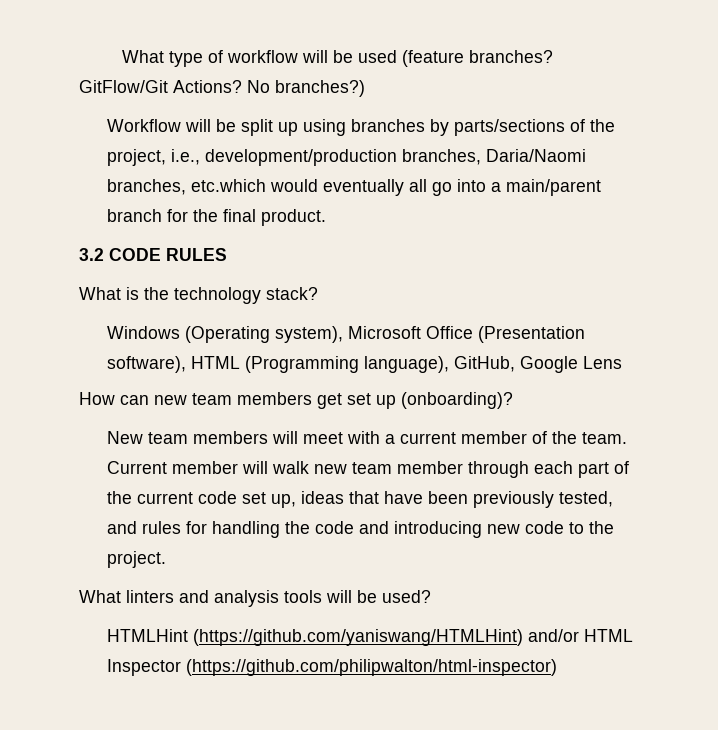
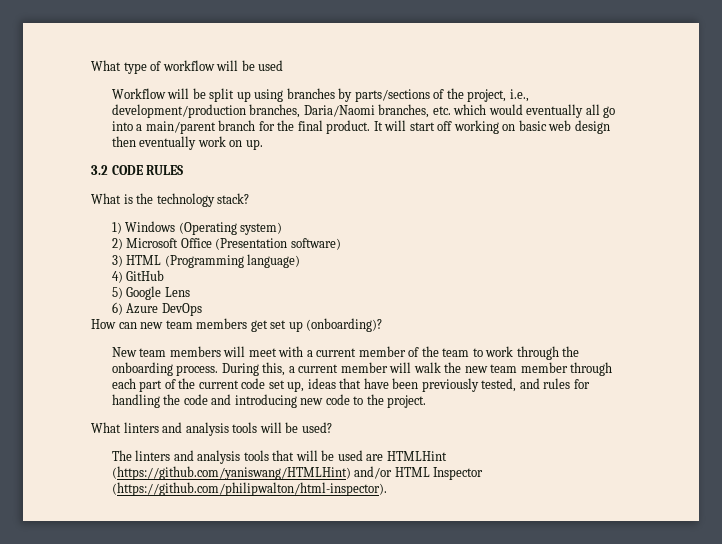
[402,50,554,67] [79,80,365,97] (feature branches? GitFlow/Git Actions? No branches?) -> (284, 65) none
[190,179,266,192] etc.which -> [432,104,487,115] etc. which
(326, 217) none -> [373,120,610,134] [111,136,263,150] It will start off working on basic web design then eventually work on up.
(318, 293) none -> [111,222,122,234] 1)
[274,326,343,343] system), -> [240,222,283,235] [111,238,123,250] system) // 2)
[106,356,515,373] software), HTML (Programming language), GitHub, -> [290,238,341,250] [111,254,301,268] [111,270,165,283] [111,287,123,299] software) // 3) HTML (Programming language) // 4) GitHub // 5)
(622, 362) none -> [111,302,202,316] // 6) Azure DevOps
[581,432,627,444] [106,461,167,474] team. Current -> [442,346,580,360] [111,362,339,376] team to work through the onboarding process. During this, a current
(309, 467) none -> [444,362,462,373] the
(431, 596) none -> [111,450,384,464] The linters and analysis tools that will be used are
[185,659,557,676] (https://github.com/philipwalton/html-inspector) -> [111,482,387,496] (https://github.com/philipwalton/html-inspector).

